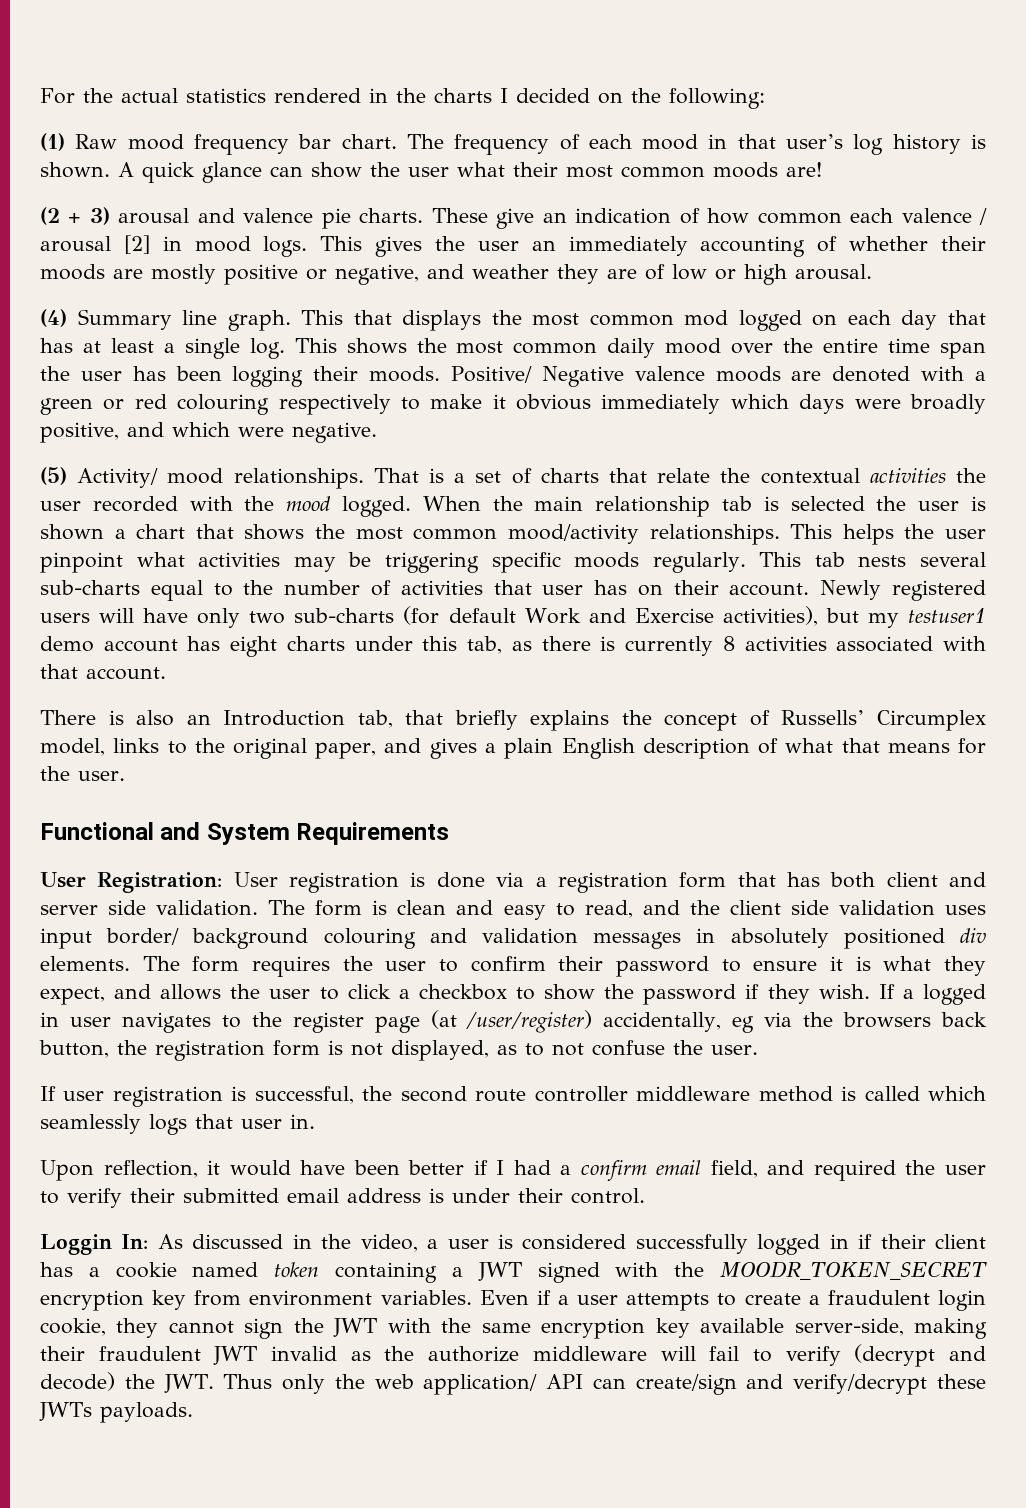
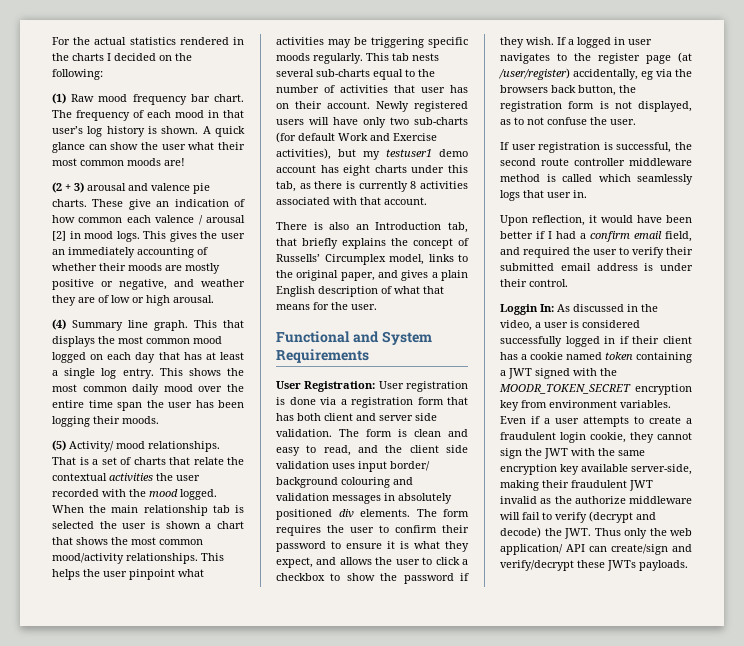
[684,310,729,326] mod -> [193,336,222,344] mood
[249,338,285,359] log. -> [101,368,154,379] log entry.
[451,366,987,387] [40,394,986,415] [40,422,377,443] Positive/ Negative valence moods are denoted with a green or red colouring respectively to make it obvious immediately which days were broadly positive, and which were negative. -> (159, 420) none

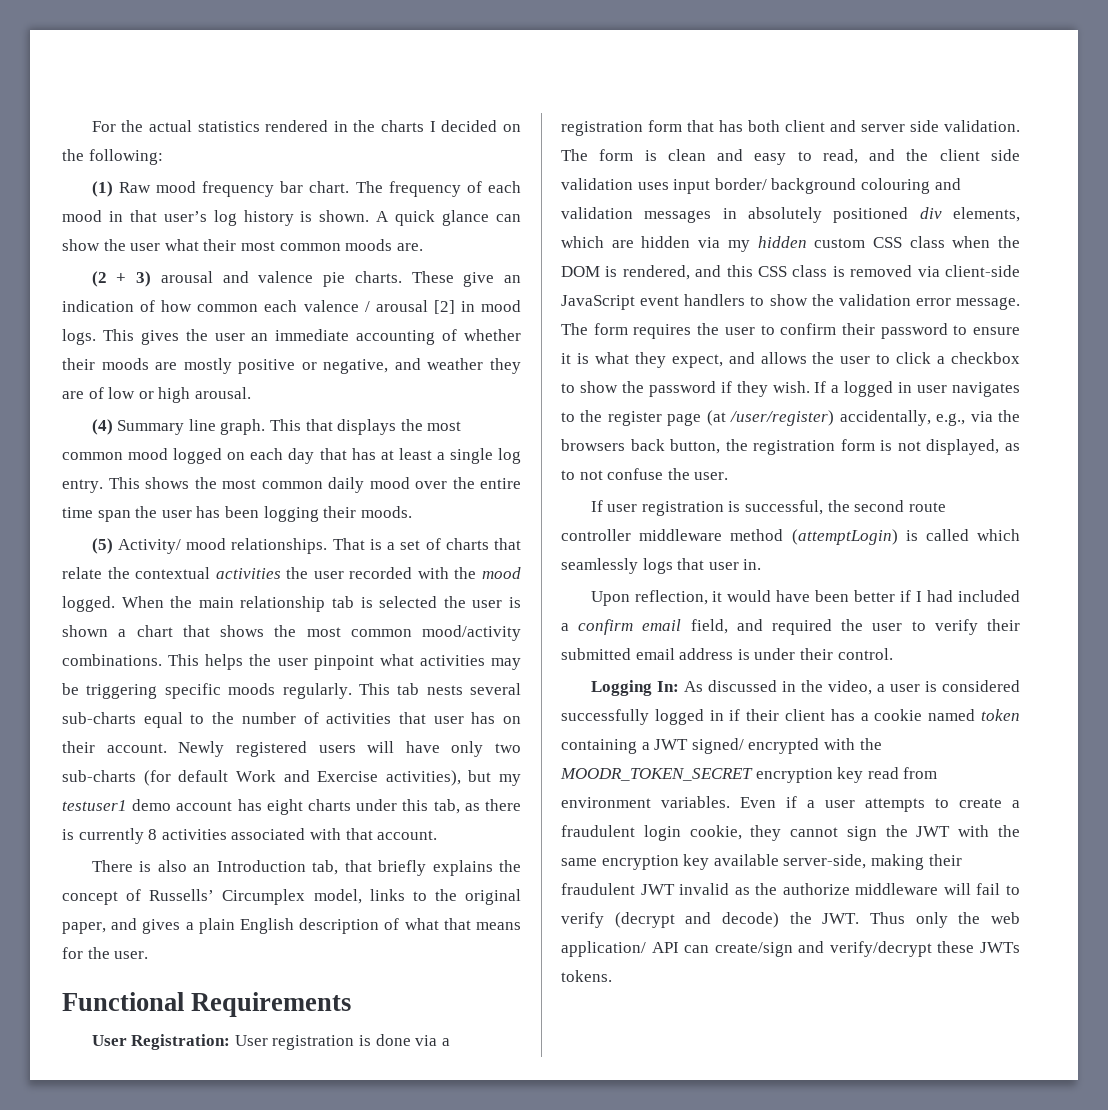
[164,158,185,166] are! -> [396,243,423,251] are.
[68,247,135,258] immediately -> [275,329,350,341] immediate
[126,553,198,564] relationships. -> [62,654,162,666] combinations.
[352,331,432,345] and System -> (184, 1001) none
[360,509,410,517] elements. -> [952,207,1020,222] [561,236,1020,252] [561,265,1020,280] [561,294,1020,310] elements, which are hidden via my hidden custom CSS class when the DOM is rendered, and this CSS class is removed via client-side JavaScript event handlers to show the validation error message.
[641,71,653,80] eg -> [936,413,966,426] e.g.,
(540, 178) none -> [791,529,898,545] (attemptLogin)
(576, 235) none -> [958,590,1020,602] included
[500,304,538,315] Loggin -> [590,680,652,696] Logging
[535,368,570,379] signed -> [691,738,820,754] signed/ encrypted
(519, 405) none -> [867,767,899,779] read
[639,560,688,571] payloads. -> [561,970,612,982] tokens.

